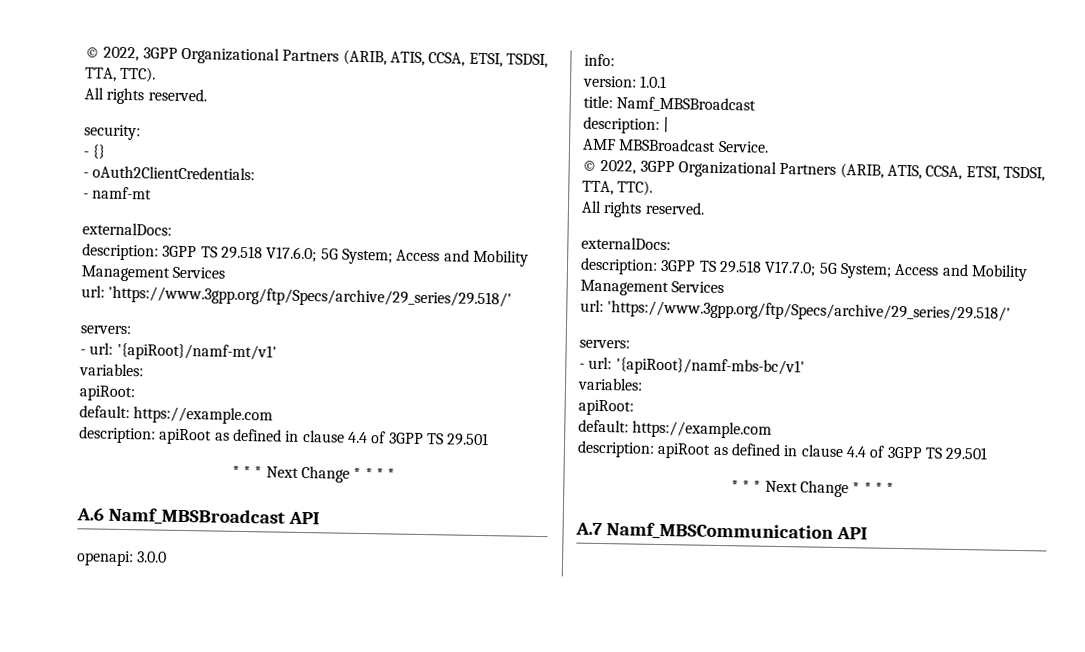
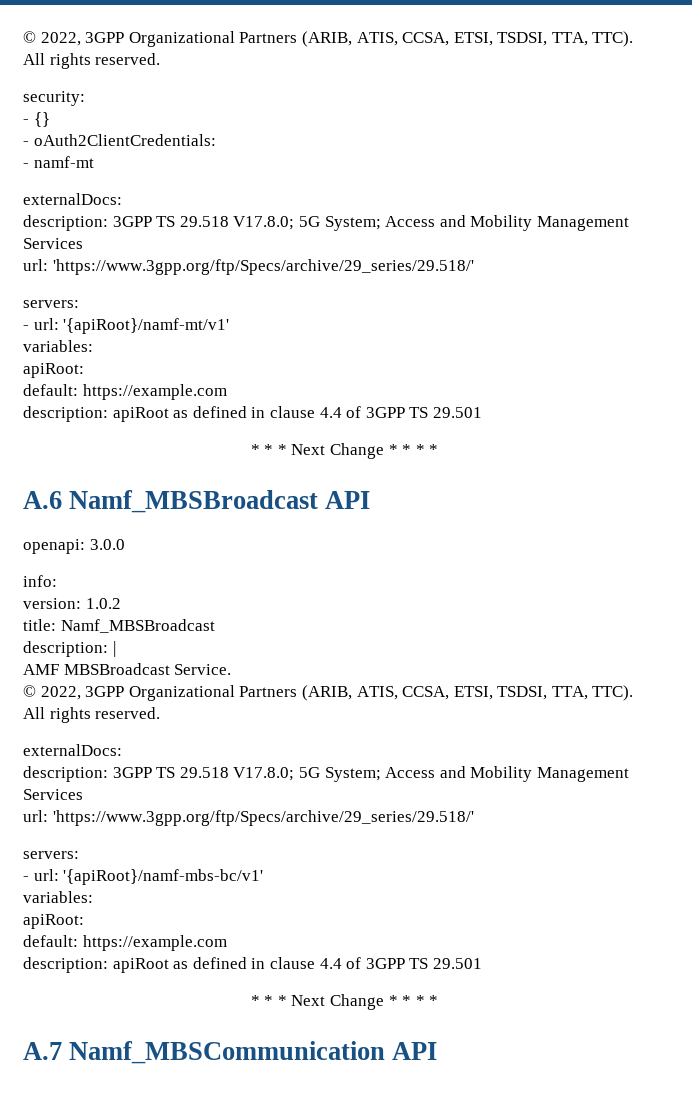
[266,246,318,263] V17.6.0; -> [233,216,295,230] V17.8.0;
[640,75,668,89] 1.0.1 -> [85,598,121,609] 1.0.2
[764,260,817,277] V17.7.0; -> [233,767,295,781] V17.8.0;

